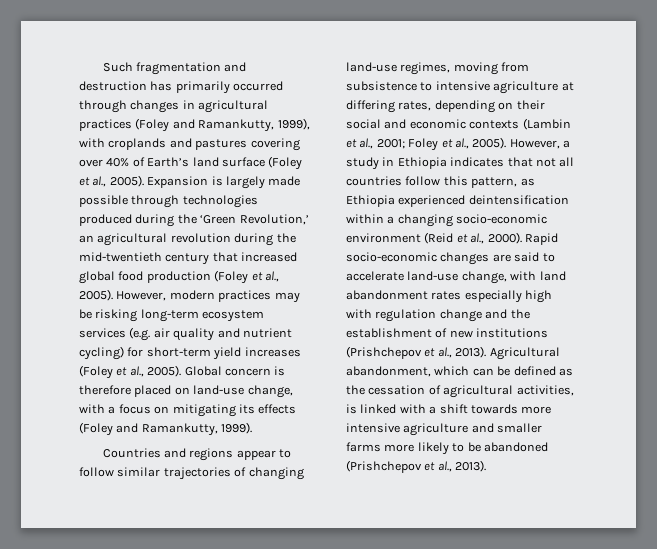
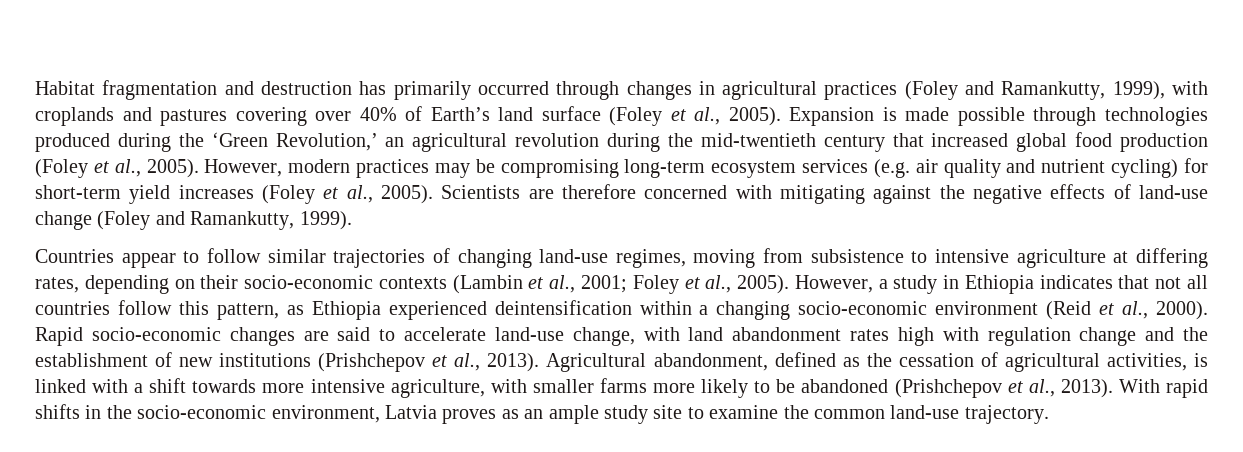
[102,62,133,72] Such -> [35,81,95,95] Habitat
[225,176,265,189] largely -> (897, 114) none
[95,309,138,322] risking -> [500,159,619,178] compromising
[184,366,286,376] [79,385,293,398] [79,404,297,417] Global concern is therefore placed on land-use change, with a focus on mitigating its effects -> [441,184,1208,204] [35,211,92,230] Scientists are therefore concerned with mitigating against the negative effects of land-use change
[164,448,234,461] and regions -> (114, 256) none
[346,119,466,129] social and economic -> [244,275,374,289] socio-economic
[464,290,522,303] especially -> (890, 335) none
[434,366,511,376] which can be -> (768, 362) none
[403,423,494,436] agriculture and -> [390,379,527,398] agriculture, with
(487, 466) none -> [1118,379,1208,398] [35,404,1049,424] With rapid shifts in the socio-economic environment, Latvia proves as an ample study site to examine the common land-use trajectory.

